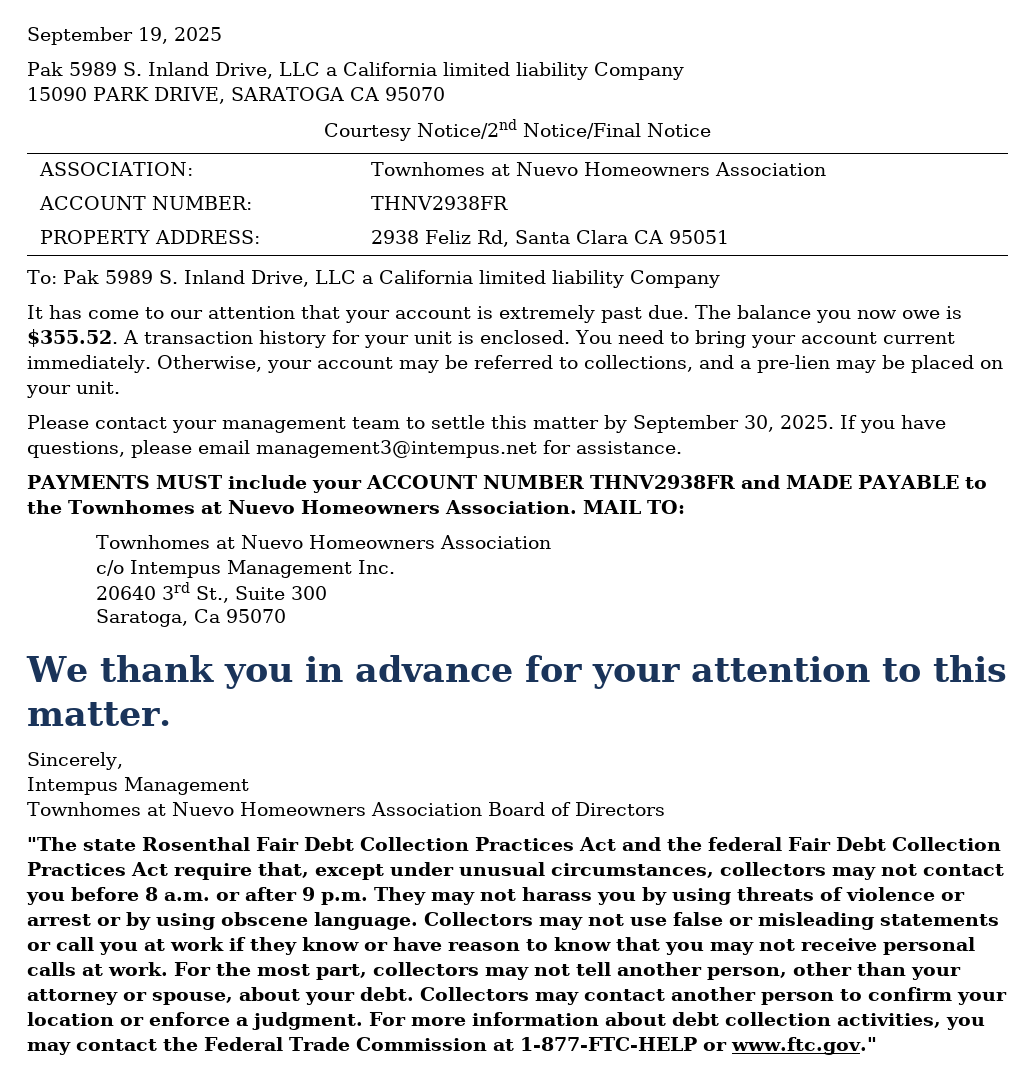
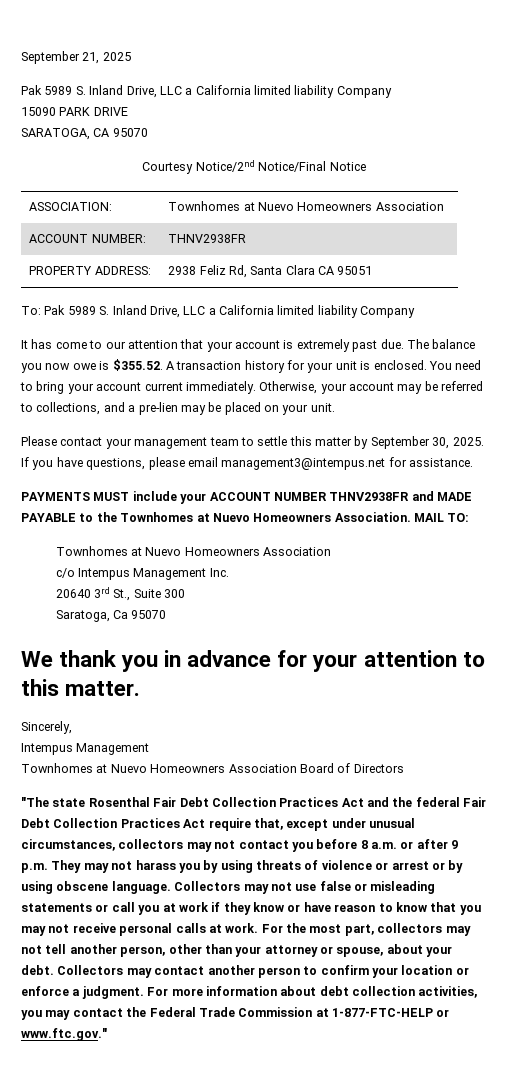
[27,27,168,45] September 19, -> [21,51,100,64] September 21,
[153,87,344,104] DRIVE, SARATOGA -> [93,107,128,116] [21,128,90,140] DRIVE // SARATOGA,

